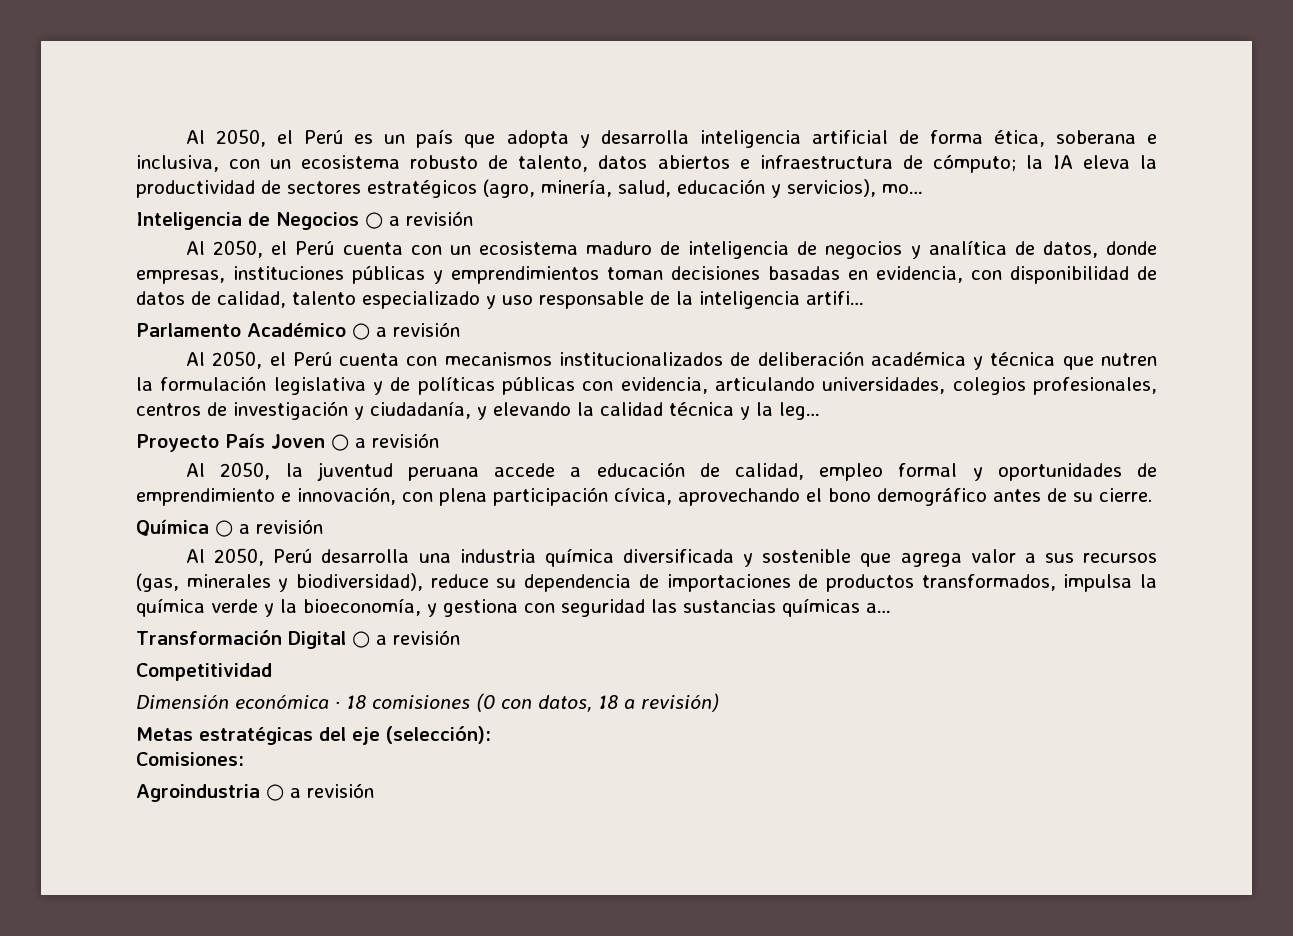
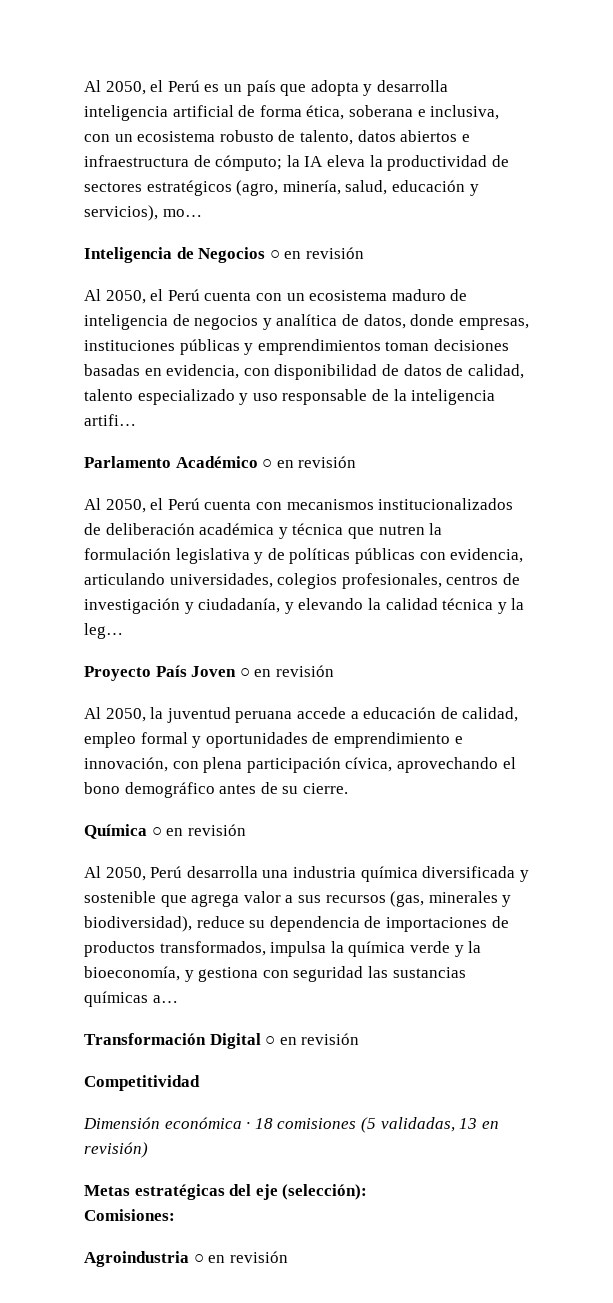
[389,216,400,226] a -> [284,251,302,259] en
[376,327,387,337] a -> [276,460,294,468] en
[355,438,366,448] a -> [254,669,272,677] en
[239,524,250,534] a -> [166,828,184,836] en
[375,635,387,645] a -> [279,1037,297,1045] en
[476,693,635,712] (0 con datos, 18 a -> [360,1117,499,1133] (5 validadas, 13 en
[290,788,301,798] a -> [208,1255,226,1263] en

